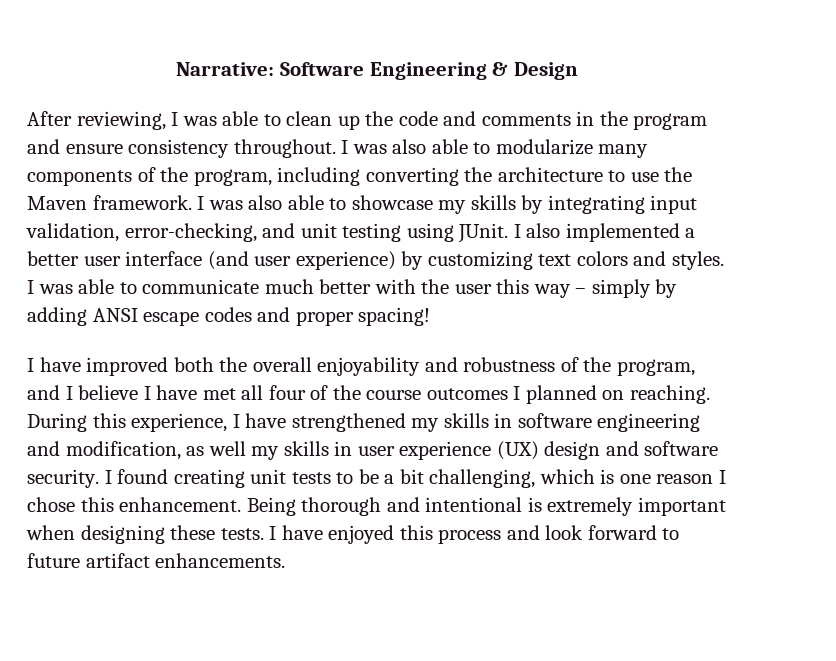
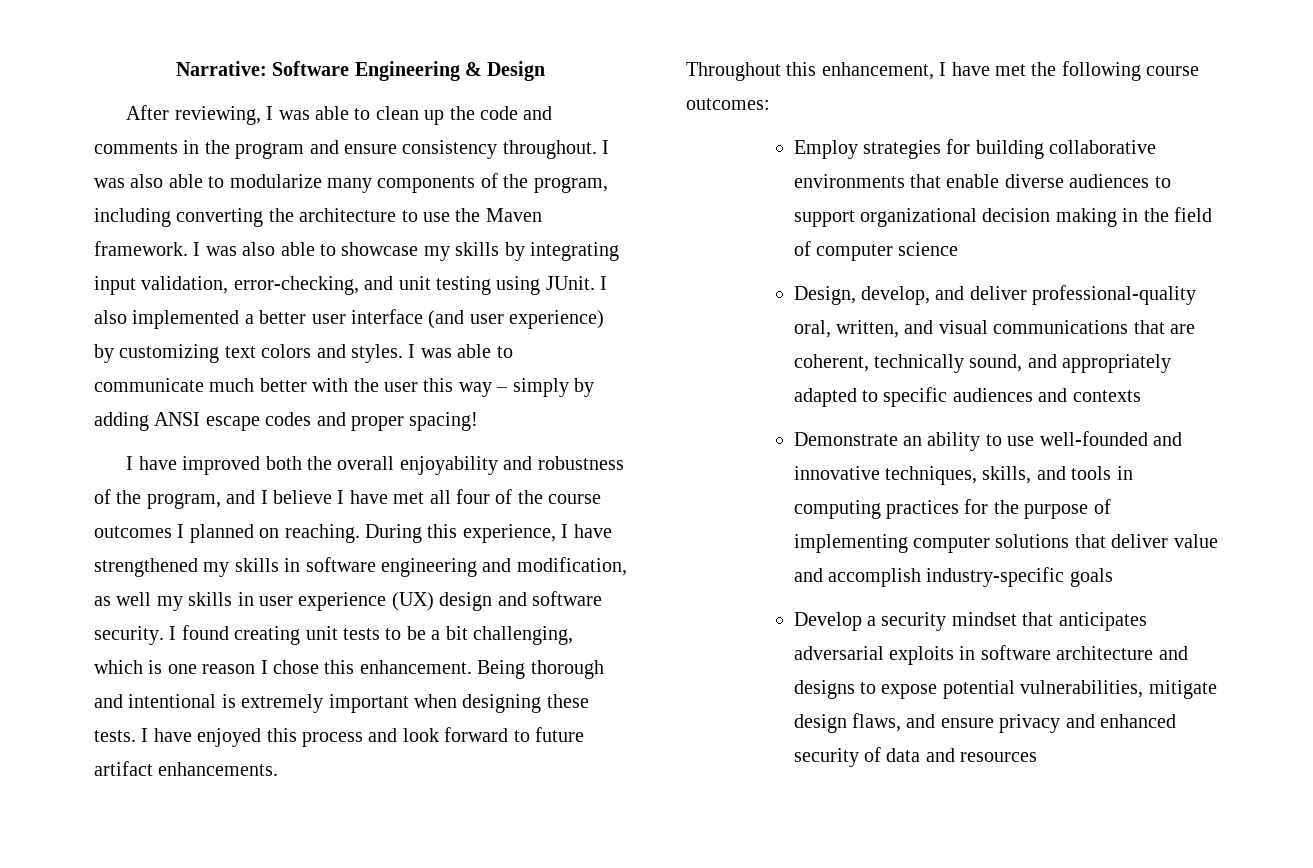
(286, 560) none -> [686,61,1200,81] [686,98,770,110] [793,139,1157,159] [793,174,1171,188] [793,207,1212,227] [793,241,959,261] [793,285,1197,305] [793,320,1195,338] [793,354,1172,373] [793,387,1141,407] [793,431,1182,451] [793,466,1133,485] [793,499,1111,519] [793,534,1218,553] [793,567,1113,587] [793,612,1147,631] [793,645,1188,665] [793,680,1217,699] [793,713,1176,733] [793,747,1038,767] // Throughout this enhancement, I have met the following course outcomes: // Employ strategies for building collaborative environments that enable diverse audiences to support organizational decision making in the field of computer science // Design, develop, and deliver professional-quality oral, written, and visual communications that are coherent, technically sound, and appropriately adapted to specific audiences and contexts // Demonstrate an ability to use well-founded and innovative techniques, skills, and tools in computing practices for the purpose of implementing computer solutions that deliver value and accomplish industry-specific goals // Develop a security mindset that anticipates adversarial exploits in software architecture and designs to expose potential vulnerabilities, mitigate design flaws, and ensure privacy and enhanced security of data and resources

